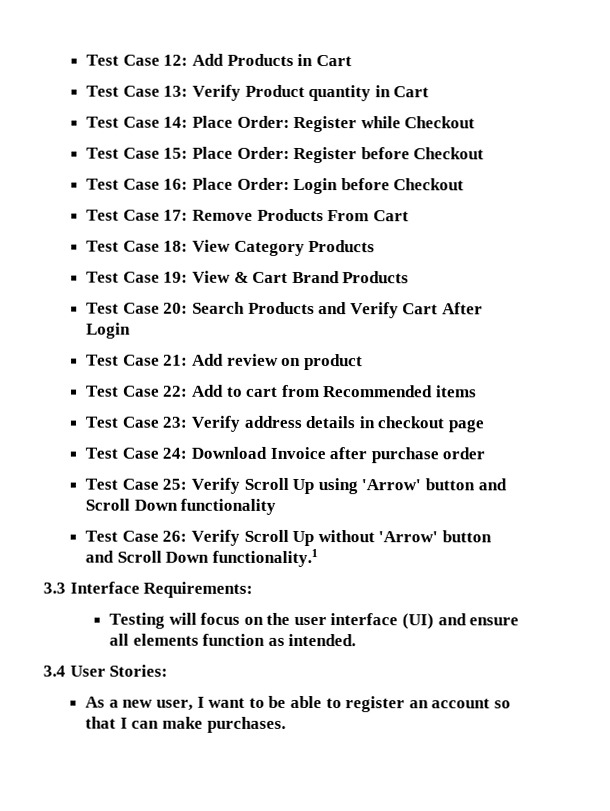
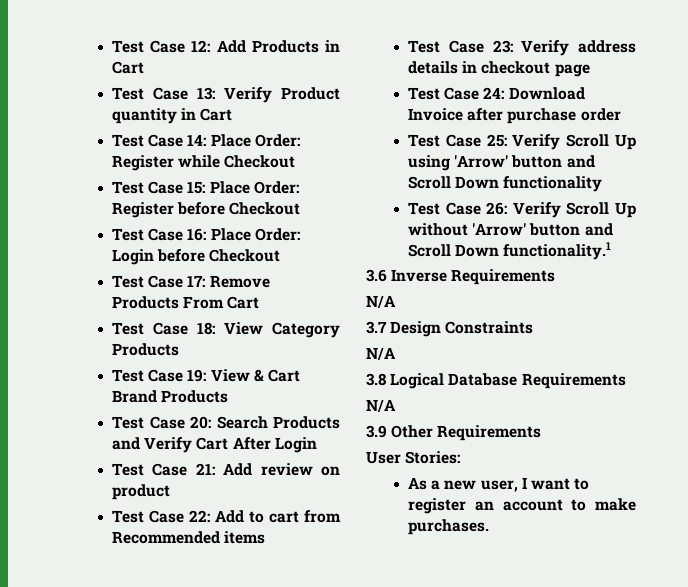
[43,581,254,598] [108,612,520,630] [108,633,357,647] [43,665,66,677] 3.3 Interface Requirements: // Testing will focus on the user interface (UI) and ensure all elements function as intended. // 3.4 -> [366,269,556,285] [366,295,396,308] [366,321,534,337] [366,347,396,360] [366,373,626,389] [366,399,396,412] [366,425,542,441] 3.6 Inverse Requirements // N/A // 3.7 Design Constraints // N/A // 3.8 Logical Database Requirements // N/A // 3.9 Other Requirements //
[268,695,511,713] [85,716,160,729] be able to register an account so that I can -> [408,498,587,514] register an account to

